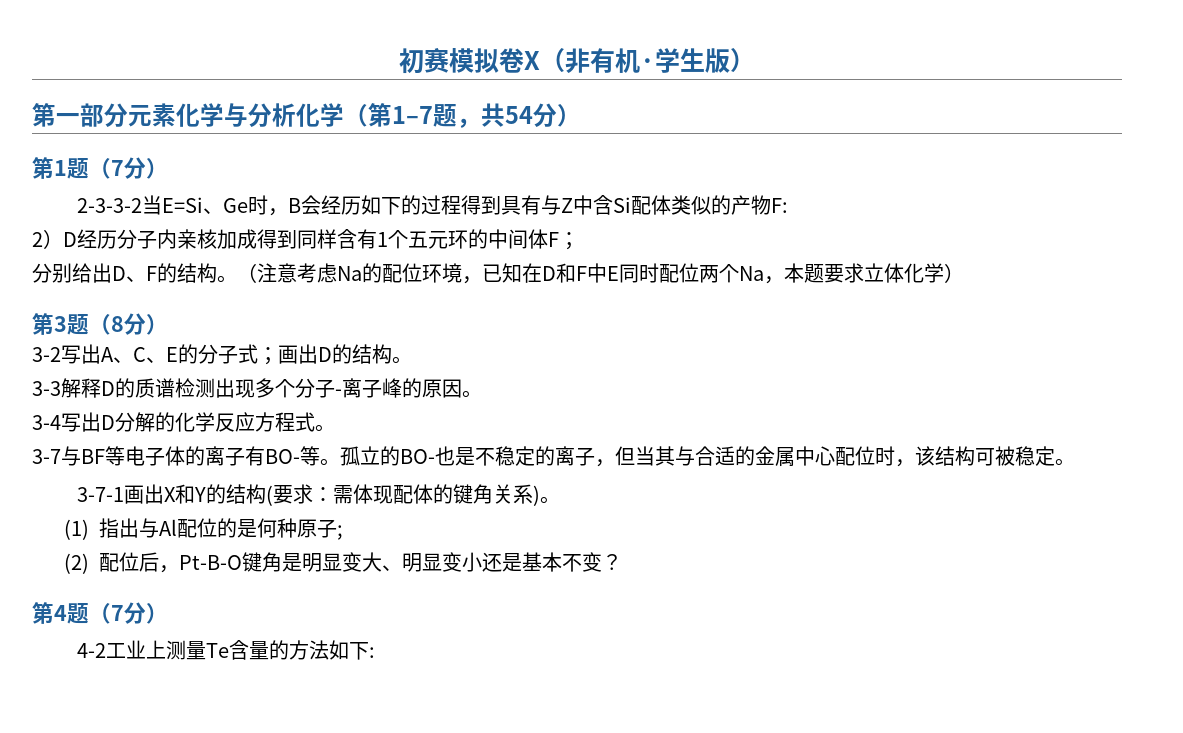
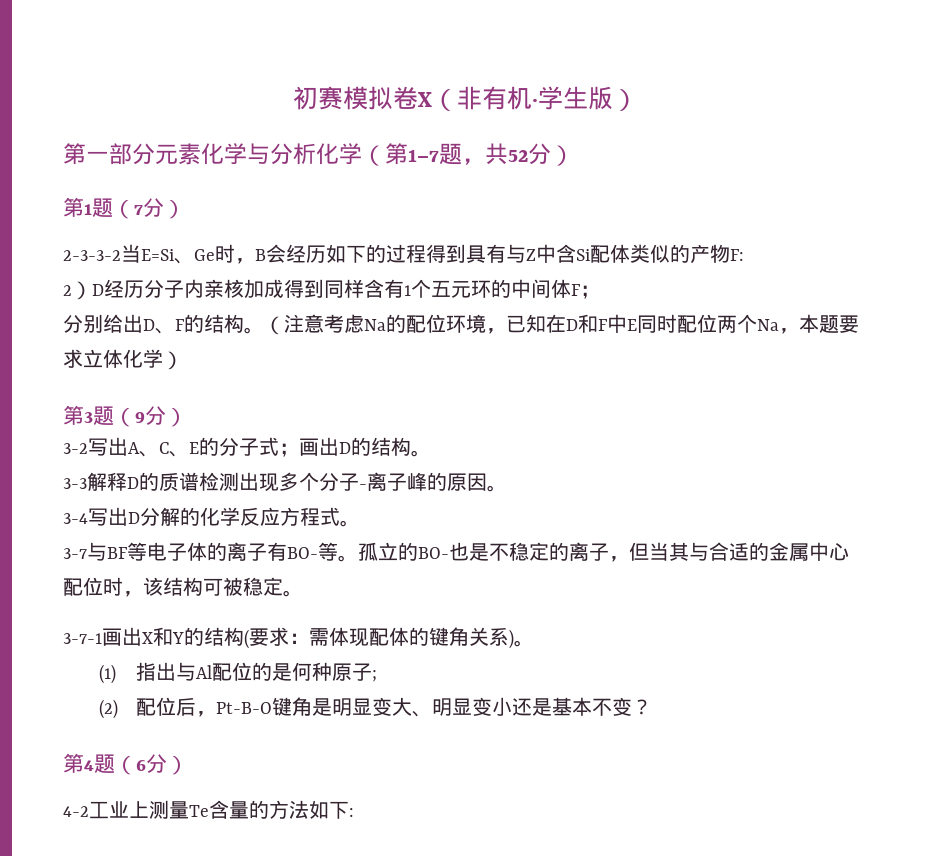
[505,106,533,124] 54 -> [508,150,528,162] 52
[111,316,124,332] 8 -> [135,412,145,423] 9
[111,605,124,621] 7 -> [136,760,146,771] 6

